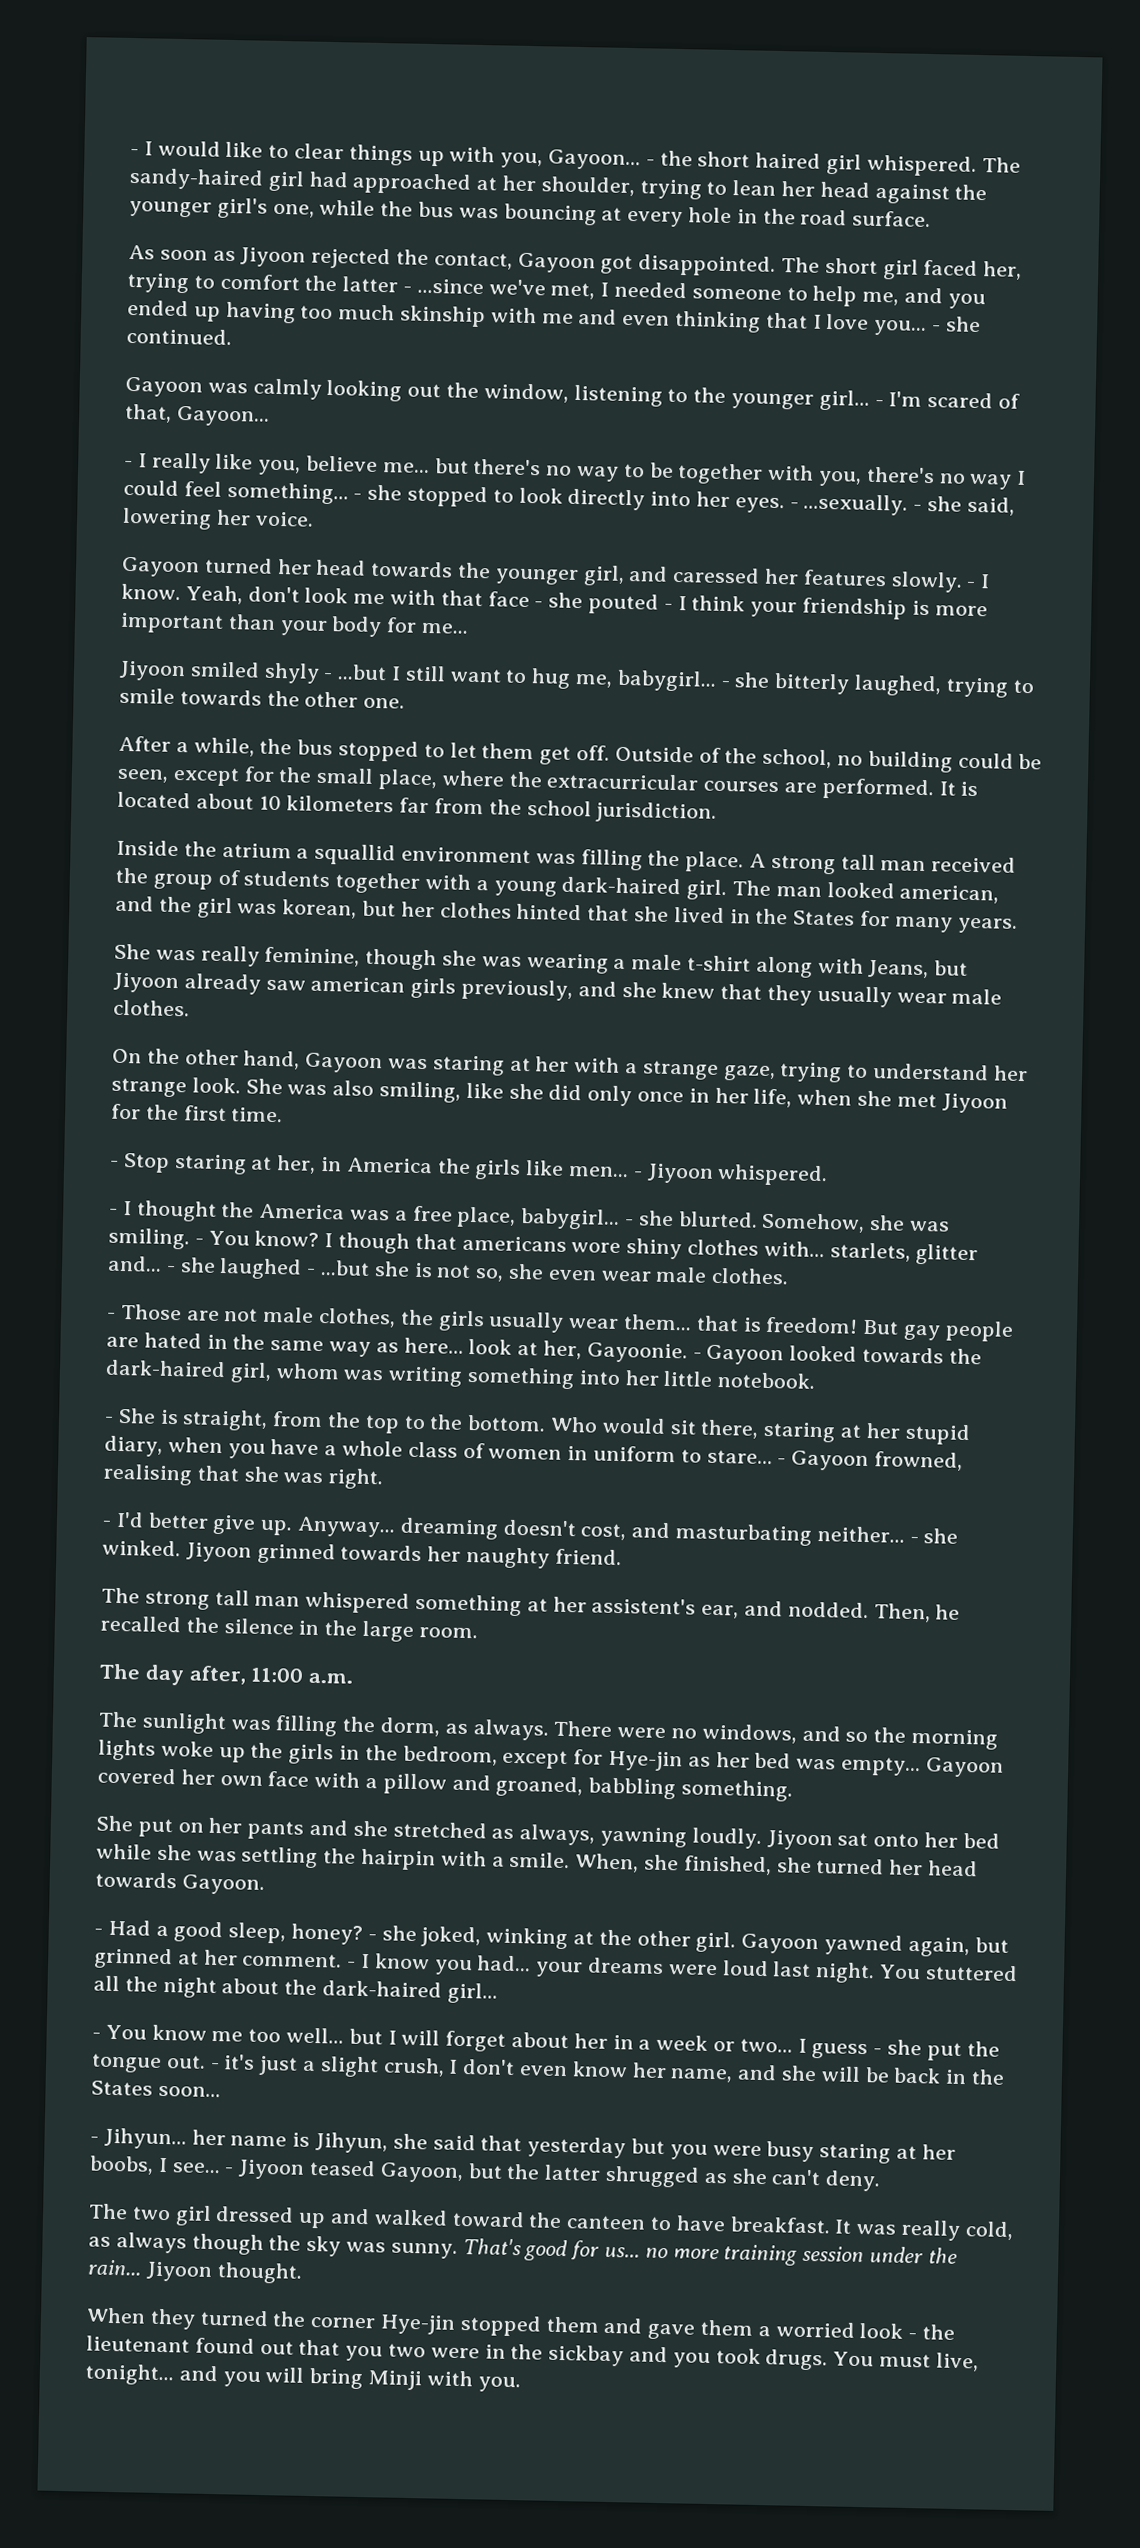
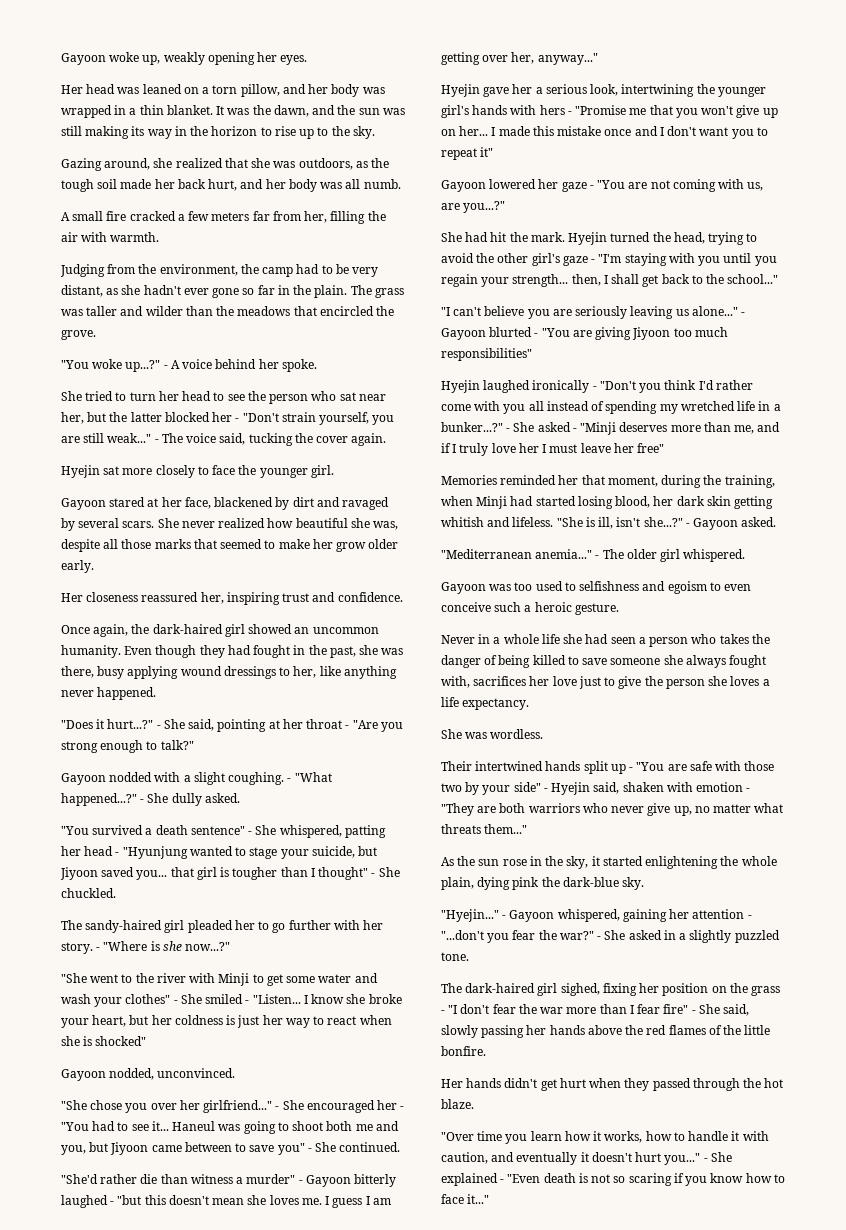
[130,140,1021,177] [129,167,988,205] [129,197,932,228] [128,244,1023,280] [127,272,986,310] [127,299,981,336] [126,327,232,346] [125,376,1021,411] [125,403,270,427] [124,452,1027,490] [123,479,1015,516] [122,507,314,530] [121,556,991,593] [121,583,988,620] [120,612,470,638] [119,660,1035,698] [119,687,406,709] [118,735,1043,773] [117,766,979,801] [117,791,718,824] [116,839,1017,875] [115,867,1000,904] [115,895,1018,934] [114,943,969,979] [113,972,1003,1008] [113,999,190,1017] [112,1048,1028,1083] [111,1077,1008,1114] [111,1103,284,1123] [110,1153,829,1187] [109,1200,951,1233] [108,1227,979,1266] [107,1255,790,1285] [107,1303,1014,1342] [106,1332,982,1366] [105,1359,817,1390] [104,1407,971,1446] [104,1435,964,1472] [103,1463,385,1490] [102,1511,959,1546] [102,1539,622,1569] [101,1587,961,1623] [100,1615,478,1642] [99,1663,354,1686] [98,1711,999,1750] [98,1739,1004,1778] [97,1767,794,1802] [96,1815,1000,1851] [96,1843,979,1877] [95,1871,265,1895] [94,1919,1009,1958] [93,1947,1018,1984] [93,1975,498,2004] [92,2024,1000,2062] [91,2053,1006,2085] [91,2080,221,2098] [90,2127,956,2164] [89,2155,882,2192] [88,2203,1014,2242] [88,2232,958,2266] [87,2259,303,2284] [86,2307,956,2340] [86,2335,979,2372] [85,2363,521,2393] - I would like to clear things up with you, Gayoon... - the short haired girl whispered. The sandy-haired girl had approached at her shoulder, trying to lean her head against the younger girl's one, while the bus was bouncing at every hole in the road surface. // As soon as Jiyoon rejected the contact, Gayoon got disappointed. The short girl faced her, trying to comfort the latter - ...since we've met, I needed someone to help me, and you ended up having too much skinship with me and even thinking that I love you... - she continued. // Gayoon was calmly looking out the window, listening to the younger girl... - I'm scared of that, Gayoon... // - I really like you, believe me... but there's no way to be together with you, there's no way I could feel something... - she stopped to look directly into her eyes. - ...sexually. - she said, lowering her voice. // Gayoon turned her head towards the younger girl, and caressed her features slowly. - I know. Yeah, don't look me with that face - she pouted - I think your friendship is more important than your body for me... // Jiyoon smiled shyly - ...but I still want to hug me, babygirl... - she bitterly laughed, trying to smile towards the other one. // After a while, the bus stopped to let them get off. Outside of the school, no building could be seen, except for the small place, where the extracurricular courses are performed. It is located about 10 kilometers far from the school jurisdiction. // Inside the atrium a squallid environment was filling the place. A strong tall man received the group of students together with a young dark-haired girl. The man looked american, and the girl was korean, but her clothes hinted that she lived in the States for many years. // She was really feminine, though she was wearing a male t-shirt along with Jeans, but Jiyoon already saw american girls previously, and she knew that they usually wear male clothes. // On the other hand, Gayoon was staring at her with a strange gaze, trying to understand her strange look. She was also smiling, like she did only once in her life, when she met Jiyoon for the first time. // - Stop staring at her, in America the girls like men... - Jiyoon whispered. // - I thought the America was a free place, babygirl... - she blurted. Somehow, she was smiling. - You know? I though that americans wore shiny clothes with... starlets, glitter and... - she laughed - ...but she is not so, she even wear male clothes. // - Those are not male clothes, the girls usually wear them... that is freedom! But gay people are hated in the same way as here... look at her, Gayoonie. - Gayoon looked towards the dark-haired girl, whom was writing something into her little notebook. // - She is straight, from the top to the bottom. Who would sit there, staring at her stupid diary, when you have a whole class of women in uniform to stare... - Gayoon frowned, realising that she was right. // - I'd better give up. Anyway... dreaming doesn't cost, and masturbating neither... - she winked. Jiyoon grinned towards her naughty friend. // The strong tall man whispered something at her assistent's ear, and nodded. Then, he recalled the silence in the large room. // The day after, 11:00 a.m. // The sunlight was filling the dorm, as always. There were no windows, and so the morning lights woke up the girls in the bedroom, except for Hye-jin as her bed was empty... Gayoon covered her own face with a pillow and groaned, babbling something. // She put on her pants and she stretched as always, yawning loudly. Jiyoon sat onto her bed while she was settling the hairpin with a smile. When, she finished, she turned her head towards Gayoon. // - Had a good sleep, honey? - she joked, winking at the other girl. Gayoon yawned again, but grinned at her comment. - I know you had... your dreams were loud last night. You stuttered all the night about the dark-haired girl... // - You know me too well... but I will forget about her in a week or two... I guess - she put the tongue out. - it's just a slight crush, I don't even know her name, and she will be back in the States soon... // - Jihyun... her name is Jihyun, she said that yesterday but you were busy staring at her boobs, I see... - Jiyoon teased Gayoon, but the latter shrugged as she can't deny. // The two girl dressed up and walked toward the canteen to have breakfast. It was really cold, as always though the sky was sunny. That's good for us... no more training session under the rain... Jiyoon thought. // When they turned the corner Hye-jin stopped them and gave them a worried look - the lieutenant found out that you two were in the sickbay and you took drugs. You must live, tonight... and you will bring Minji with you. -> [61,52,308,65] [61,84,385,97] [61,105,405,118] [61,126,375,139] [61,158,390,171] [61,179,401,192] [61,211,386,224] [61,232,160,242] [60,264,379,277] [61,285,404,298] [61,306,395,316] [61,330,96,340] [61,359,317,372] [61,391,386,404] [61,412,395,425] [61,433,387,446] [61,465,334,478] [61,497,390,510] [61,518,399,531] [61,539,399,552] [61,560,94,573] [61,592,403,605] [61,624,379,637] [61,645,404,658] [61,666,397,679] [61,687,157,700] [61,719,403,732] [61,740,194,753] [61,772,332,785] [61,793,240,806] [61,825,386,838] [61,846,378,859] [60,867,400,880] [61,888,116,898] [61,920,384,933] [61,941,231,954] [61,973,378,986] [61,994,402,1007] [61,1015,392,1028] [61,1036,147,1046] [61,1068,236,1081] [61,1100,405,1113] [61,1121,399,1134] [61,1142,401,1155] [61,1174,397,1187] [61,1195,391,1208] [441,52,598,65] [441,84,766,97] [441,105,778,118] [441,126,768,139] [441,147,494,160] [441,179,764,192] [441,201,506,213] [441,232,758,245] [441,253,777,266] [441,274,779,287] [441,306,746,319] [441,327,728,340] [441,348,532,361] [441,380,753,393] [441,401,781,414] [441,422,781,435] [441,443,665,456] [441,475,775,488] [441,496,774,509] [441,517,777,530] [441,549,746,562] [441,581,752,594] [441,602,619,615] [441,634,770,647] [441,655,767,668] [441,676,770,689] [441,697,530,710] [441,729,544,739] [441,761,775,774] [441,782,751,795] [441,803,784,816] [441,824,528,834] [441,856,777,869] [441,877,645,890] [441,909,752,922] [441,930,780,943] [441,952,469,961] [441,983,781,996] [441,1004,750,1016] [441,1025,771,1038] [441,1046,486,1056] [441,1078,784,1091] [441,1099,474,1109] [441,1131,769,1144] [441,1152,732,1165] [441,1173,785,1186] [441,1194,490,1204] Gayoon woke up, weakly opening her eyes. // Her head was leaned on a torn pillow, and her body was wrapped in a thin blanket. It was the dawn, and the sun was still making its way in the horizon to rise up to the sky. // Gazing around, she realized that she was outdoors, as the tough soil made her back hurt, and her body was all numb. // A small fire cracked a few meters far from her, filling the air with warmth. // Judging from the environment, the camp had to be very distant, as she hadn't ever gone so far in the plain. The grass was taller and wilder than the meadows that encircled the grove. // "You woke up...?" - A voice behind her spoke. // She tried to turn her head to see the person who sat near her, but the latter blocked her - "Don't strain yourself, you are still weak..." - The voice said, tucking the cover again. // Hyejin sat more closely to face the younger girl. // Gayoon stared at her face, blackened by dirt and ravaged by several scars. She never realized how beautiful she was, despite all those marks that seemed to make her grow older early. // Her closeness reassured her, inspiring trust and confidence. // Once again, the dark-haired girl showed an uncommon humanity. Even though they had fought in the past, she was there, busy applying wound dressings to her, like anything never happened. // "Does it hurt...?" - She said, pointing at her throat - "Are you strong enough to talk?" // Gayoon nodded with a slight coughing. - "What happened...?" - She dully asked. // "You survived a death sentence" - She whispered, patting her head - "Hyunjung wanted to stage your suicide, but Jiyoon saved you... that girl is tougher than I thought" - She chuckled. // The sandy-haired girl pleaded her to go further with her story. - "Where is she now...?" // "She went to the river with Minji to get some water and wash your clothes" - She smiled - "Listen... I know she broke your heart, but her coldness is just her way to react when she is shocked" // Gayoon nodded, unconvinced. // "She chose you over her girlfriend..." - She encouraged her - "You had to see it... Haneul was going to shoot both me and you, but Jiyoon came between to save you" - She continued. // "She'd rather die than witness a murder" - Gayoon bitterly laughed - "but this doesn't mean she loves me. I guess I am getting over her, anyway..." // Hyejin gave her a serious look, intertwining the younger girl's hands with hers - "Promise me that you won't give up on her... I made this mistake once and I don't want you to repeat it" // Gayoon lowered her gaze - "You are not coming with us, are you...?" // She had hit the mark. Hyejin turned the head, trying to avoid the other girl's gaze - "I'm staying with you until you regain your strength... then, I shall get back to the school..." // "I can't believe you are seriously leaving us alone..." - Gayoon blurted - "You are giving Jiyoon too much responsibilities" // Hyejin laughed ironically - "Don't you think I'd rather come with you all instead of spending my wretched life in a bunker...?" - She asked - "Minji deserves more than me, and if I truly love her I must leave her free" // Memories reminded her that moment, during the training, when Minji had started losing blood, her dark skin getting whitish and lifeless. "She is ill, isn't she...?" - Gayoon asked. // "Mediterranean anemia..." - The older girl whispered. // Gayoon was too used to selfishness and egoism to even conceive such a heroic gesture. // Never in a whole life she had seen a person who takes the danger of being killed to save someone she always fought with, sacrifices her love just to give the person she loves a life expectancy. // She was wordless. // Their intertwined hands split up - "You are safe with those two by your side" - Hyejin said, shaken with emotion - "They are both warriors who never give up, no matter what threats them..." // As the sun rose in the sky, it started enlightening the whole plain, dying pink the dark-blue sky. // "Hyejin..." - Gayoon whispered, gaining her attention - "...don't you fear the war?" - She asked in a slightly puzzled tone. // The dark-haired girl sighed, fixing her position on the grass - "I don't fear the war more than I fear fire" - She said, slowly passing her hands above the red flames of the little bonfire. // Her hands didn't get hurt when they passed through the hot blaze. // "Over time you learn how it works, how to handle it with caution, and eventually it doesn't hurt you..." - She explained - "Even death is not so scaring if you know how to face it..."

